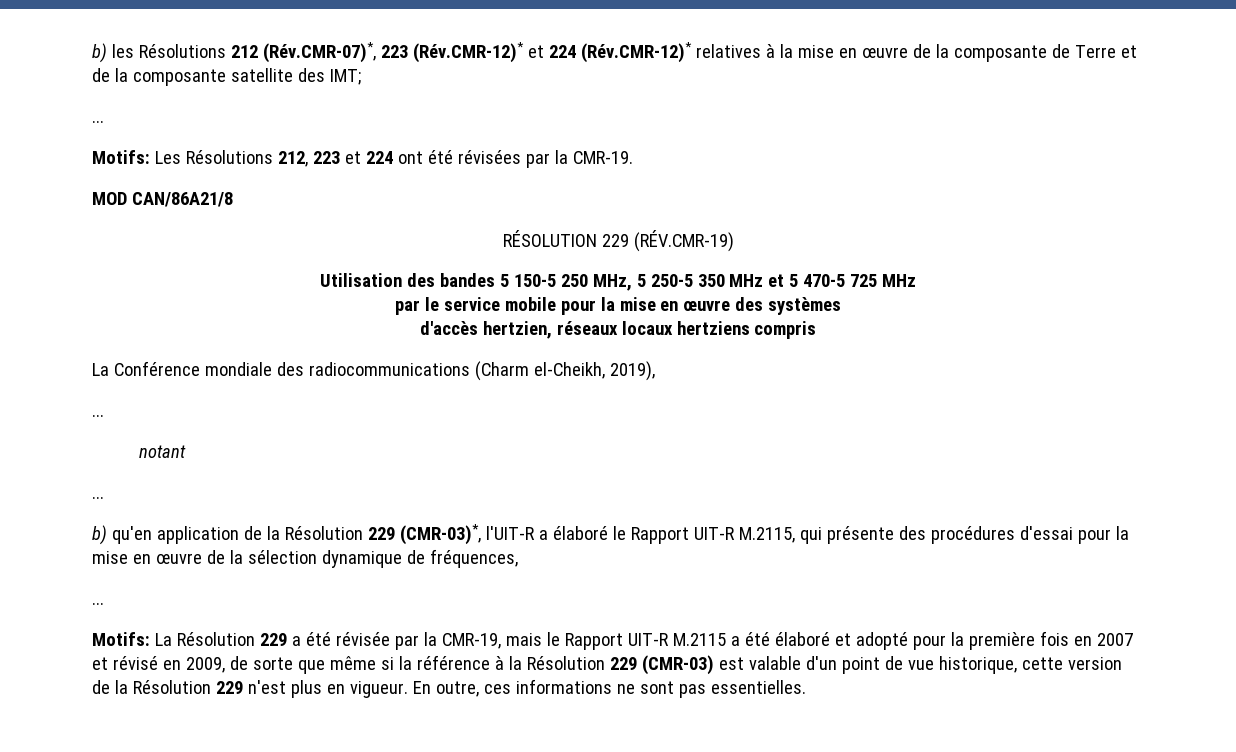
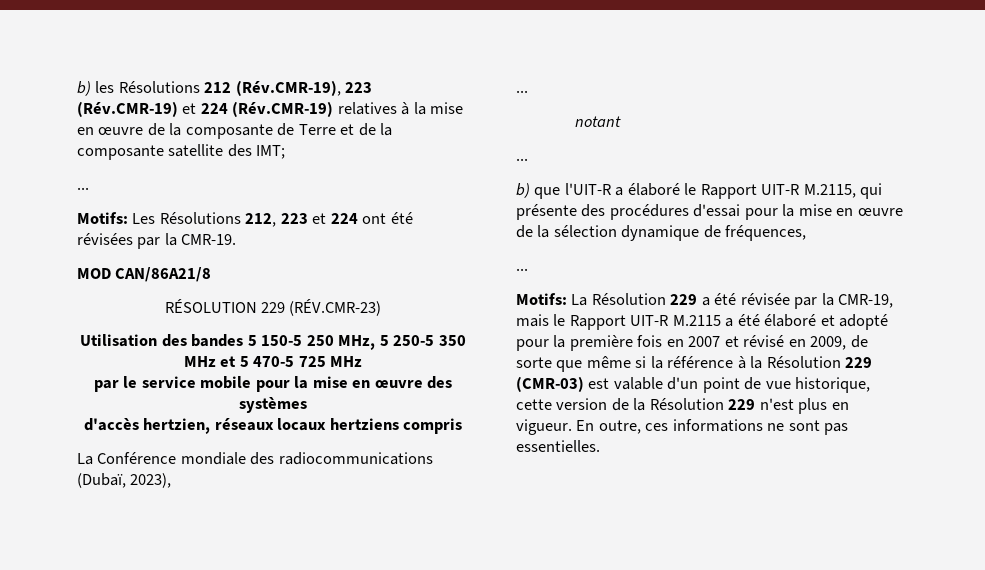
[262,42,692,63] (Rév.CMR-07)*, 223 (Rév.CMR-12)* et 224 (Rév.CMR-12)* -> [235,80,373,96] [77,101,334,117] (Rév.CMR-19), 223 (Rév.CMR-19) et 224 (Rév.CMR-19)
[633,230,734,252] (RÉV.CMR-19) -> [289,299,382,316] (RÉV.CMR-23)
[474,361,655,381] (Charm el-Cheikh, 2019), -> [77,473,172,488] (Dubaï, 2023),
[111,524,481,545] qu'en application de la Résolution 229 (CMR-03)*, -> [534,187,561,199] que

